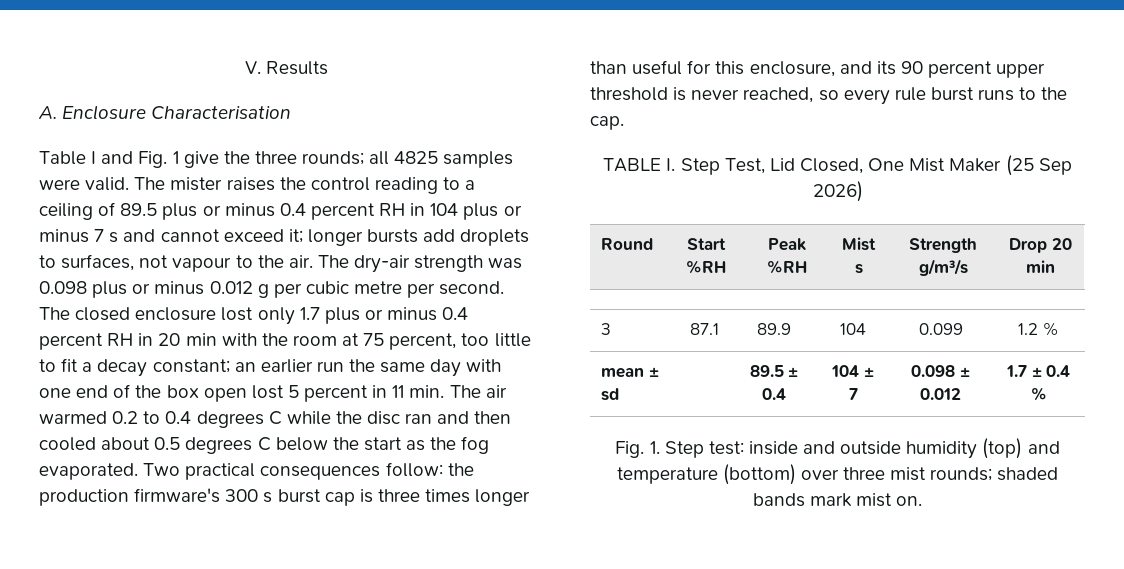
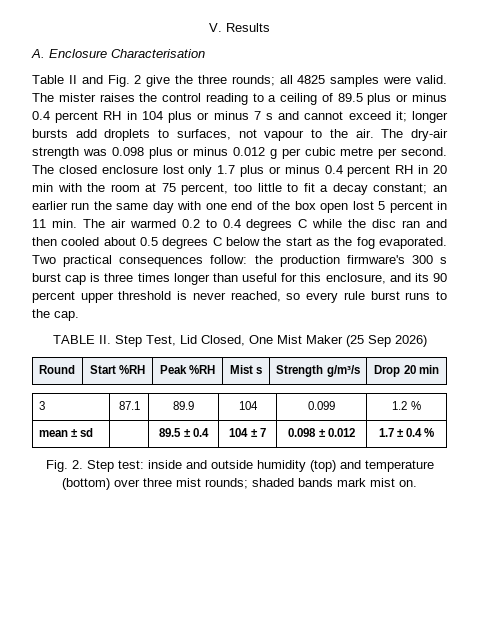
[91,151,97,164] I -> [68,75,77,84] II
[172,151,179,164] 1 -> [134,75,142,84] 2
[666,158,676,171] I. -> [98,335,111,344] II.
[649,441,660,454] 1. -> [71,460,83,469] 2.

